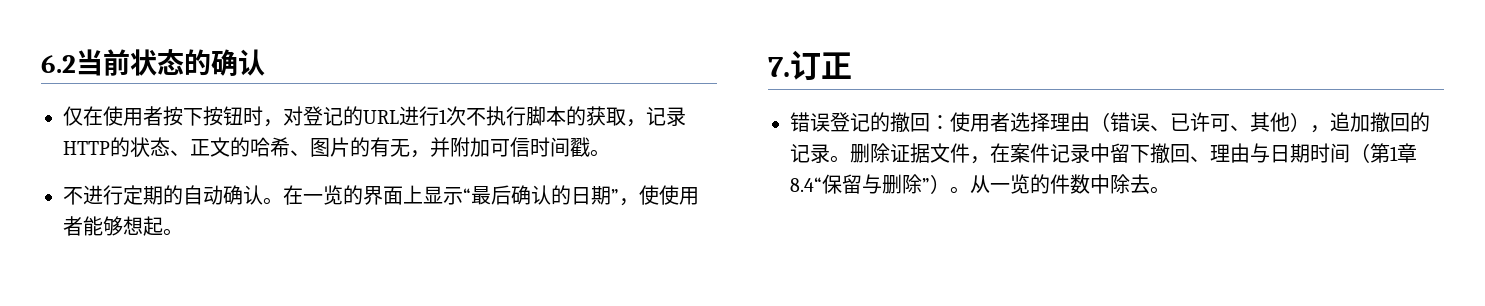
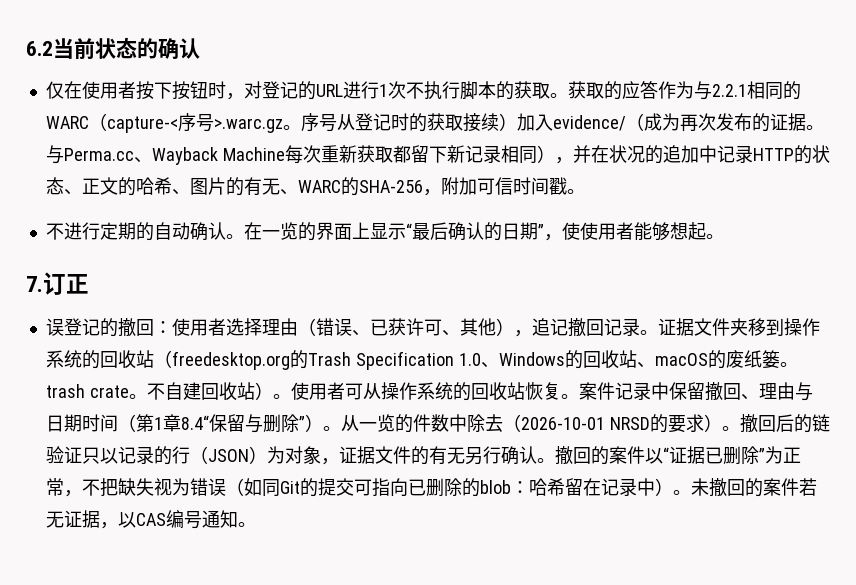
[626,119,646,127] ， -> [549,81,801,100] [45,113,824,133] [45,145,717,165] 。获取的应答作为与2.2.1相同的WARC（capture-<序号>.warc.gz。序号从登记时的获取接续）加入evidence/（成为再次发布的证据。与Perma.cc、Wayback Machine每次重新获取都留下新记录相同），并在状况的追加中
[410,137,450,158] ，并 -> [279,177,441,196] 、WARC的SHA-256，
[790,112,810,132] 错 -> (89, 284) none
(1190, 122) none -> [387,318,406,336] 获
[1350,112,1430,133] [790,143,1010,164] 加撤回的记录。删除证据文件，在 -> [549,318,820,337] [45,350,798,370] [45,382,579,401] 记撤回记录。证据文件夹移到操作系统的回收站（freedesktop.org的Trash Specification 1.0、Windows的回收站、macOS的废纸篓。trash crate。不自建回收站）。使用者可从操作系统的回收站恢复。
[1110,143,1150,163] 留下 -> [668,382,705,400] 保留
(1150, 184) none -> [502,414,830,433] [45,446,801,465] [45,478,817,497] [45,510,238,529] （2026-10-01 NRSD的要求）。撤回后的链验证只以记录的行（JSON）为对象，证据文件的有无另行确认。撤回的案件以“证据已删除”为正常，不把缺失视为错误（如同Git的提交可指向已删除的blob：哈希留在记录中）。未撤回的案件若无证据，以CAS编号通知

